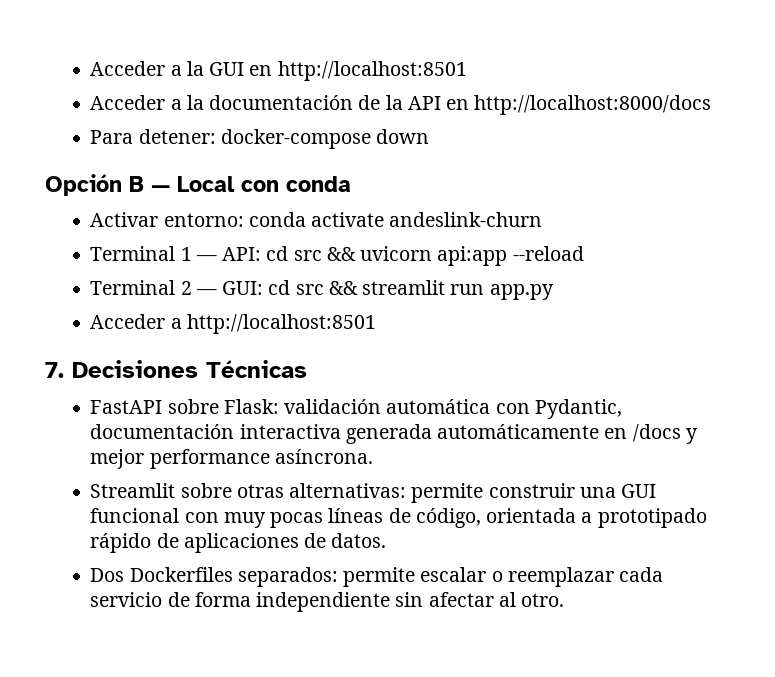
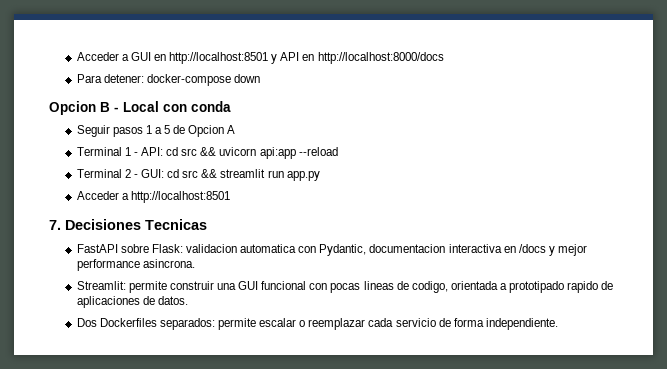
[90,61,204,76] Acceder a la -> [76,52,129,61] Acceder a
[90,95,403,110] // Acceder a la documentación de la -> [271,54,278,64] y
[45,174,170,196] Opción B — -> [49,101,119,115] Opcion B -
[90,212,543,227] Activar entorno: conda activate andeslink-churn -> [76,125,236,137] Seguir pasos 1 a 5 de Opcion A
[195,255,217,261] — -> [133,152,138,156] -
[195,289,217,295] — -> [133,174,138,178] -
[206,360,307,378] Técnicas -> [145,219,207,230] Tecnicas
[284,399,622,419] [90,424,600,444] validación automática con Pydantic, documentación interactiva generada automáticamente -> [186,244,502,256] validacion automatica con Pydantic, documentacion interactiva
[274,449,373,464] [90,483,407,498] asíncrona. // Streamlit sobre otras alternativas: -> [142,259,195,268] [76,281,126,290] asincrona. // Streamlit:
[223,508,481,528] muy pocas líneas de código, -> [330,281,448,293] pocas lineas de codigo,
[90,533,152,553] rápido -> [567,281,599,293] rapido
[256,592,565,612] independiente sin afectar al otro. -> [485,318,558,330] independiente.

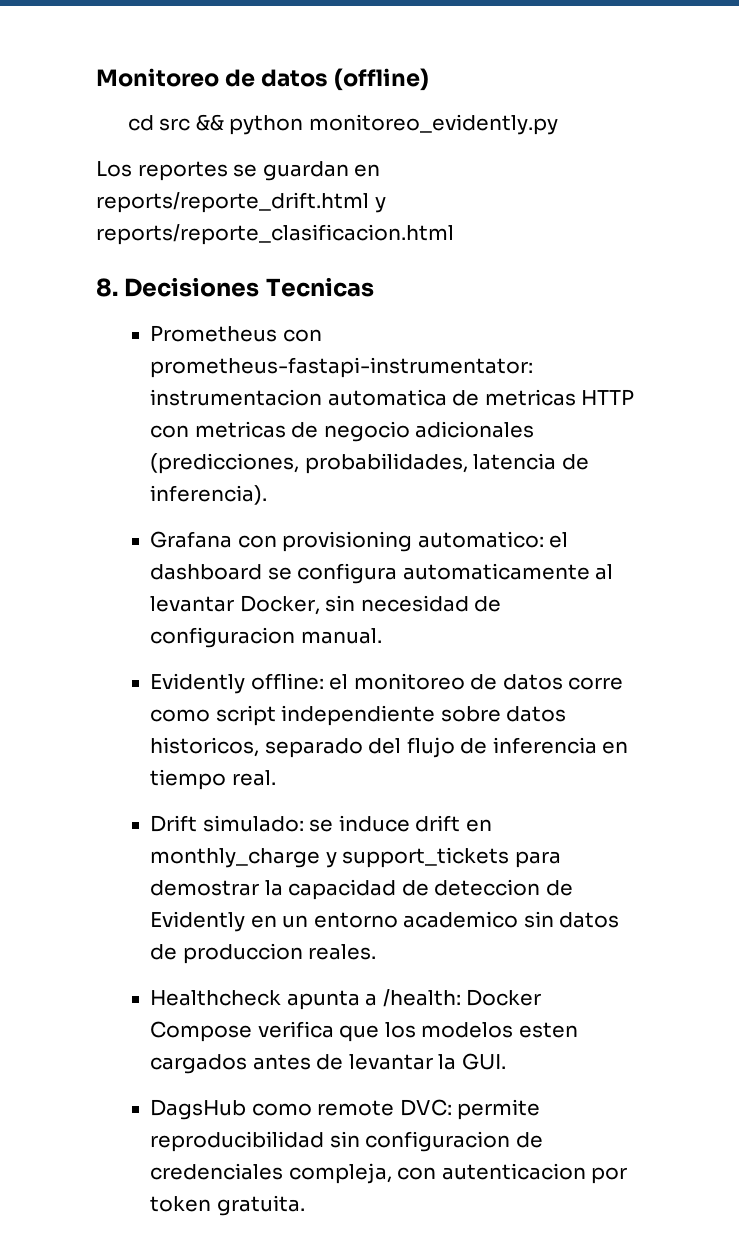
[76,52,444,64] [76,74,261,86] [49,101,231,115] [76,125,236,137] [76,147,338,159] [76,169,320,181] [76,191,230,203] [49,219,207,230] [76,244,587,256] [76,259,195,271] [76,281,614,293] [76,296,188,308] [76,318,558,330] Acceder a GUI en http://localhost:8501 y API en http://localhost:8000/docs // Para detener: docker-compose down // Opcion B - Local con conda // Seguir pasos 1 a 5 de Opcion A // Terminal 1 - API: cd src && uvicorn api:app --reload // Terminal 2 - GUI: cd src && streamlit run app.py // Acceder a http://localhost:8501 // 7. Decisiones Tecnicas // FastAPI sobre Flask: validacion automatica con Pydantic, documentacion interactiva en /docs y mejor performance asincrona. // Streamlit: permite construir una GUI funcional con pocas lineas de codigo, orientada a prototipado rapido de aplicaciones de datos. // Dos Dockerfiles separados: permite escalar o reemplazar cada servicio de forma independiente. -> [96,68,430,91] [127,114,558,135] [96,161,381,181] [96,192,386,213] [96,224,454,245] [96,277,374,297] [150,325,322,342] [150,357,534,378] [150,389,635,406] [150,421,535,442] [150,453,589,474] [150,485,268,505] [150,531,569,552] [150,563,614,584] [150,595,502,615] [150,627,382,648] [150,673,624,694] [150,705,567,726] [150,737,629,758] [150,769,276,790] [150,815,492,832] [150,847,561,868] [150,879,573,900] [150,911,620,932] [150,943,377,964] [150,989,542,1010] [150,1021,578,1042] [150,1053,506,1074] [150,1099,541,1120] [150,1131,543,1152] [150,1163,628,1184] [150,1195,305,1216] Monitoreo de datos (offline) // cd src && python monitoreo_evidently.py // Los reportes se guardan en reports/reporte_drift.html y reports/reporte_clasificacion.html // 8. Decisiones Tecnicas // Prometheus con prometheus-fastapi-instrumentator: instrumentacion automatica de metricas HTTP con metricas de negocio adicionales (predicciones, probabilidades, latencia de inferencia). // Grafana con provisioning automatico: el dashboard se configura automaticamente al levantar Docker, sin necesidad de configuracion manual. // Evidently offline: el monitoreo de datos corre como script independiente sobre datos historicos, separado del flujo de inferencia en tiempo real. // Drift simulado: se induce drift en monthly_charge y support_tickets para demostrar la capacidad de deteccion de Evidently en un entorno academico sin datos de produccion reales. // Healthcheck apunta a /health: Docker Compose verifica que los modelos esten cargados antes de levantar la GUI. // DagsHub como remote DVC: permite reproducibilidad sin configuracion de credenciales compleja, con autenticacion por token gratuita.

